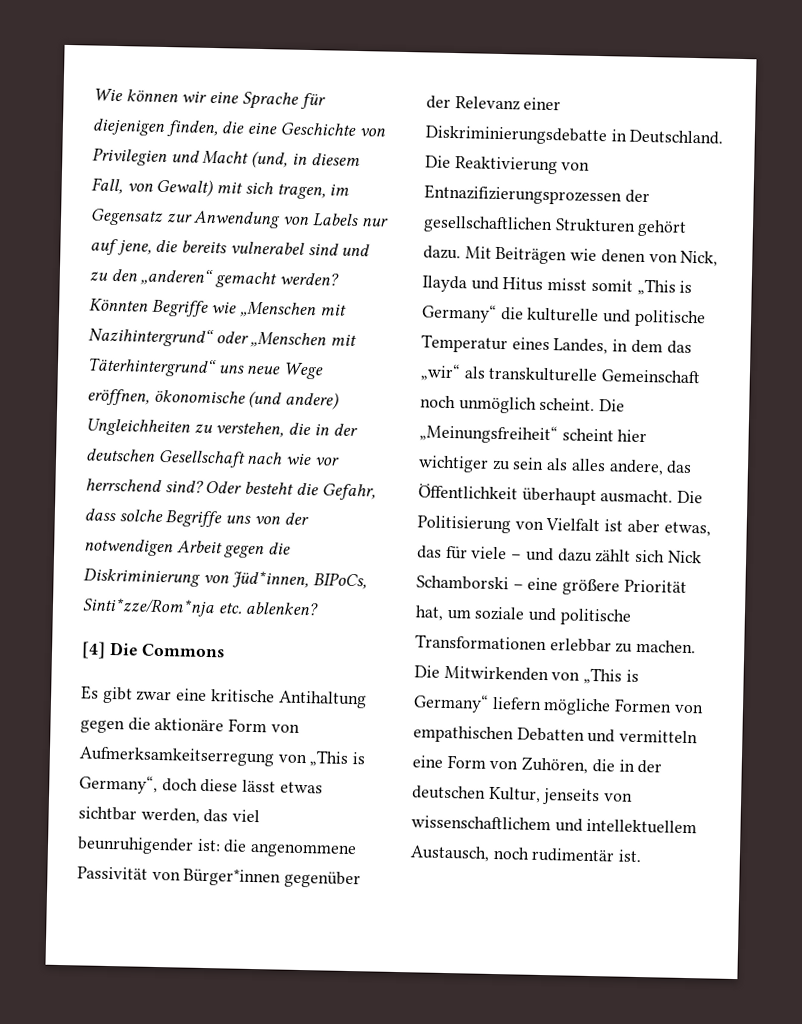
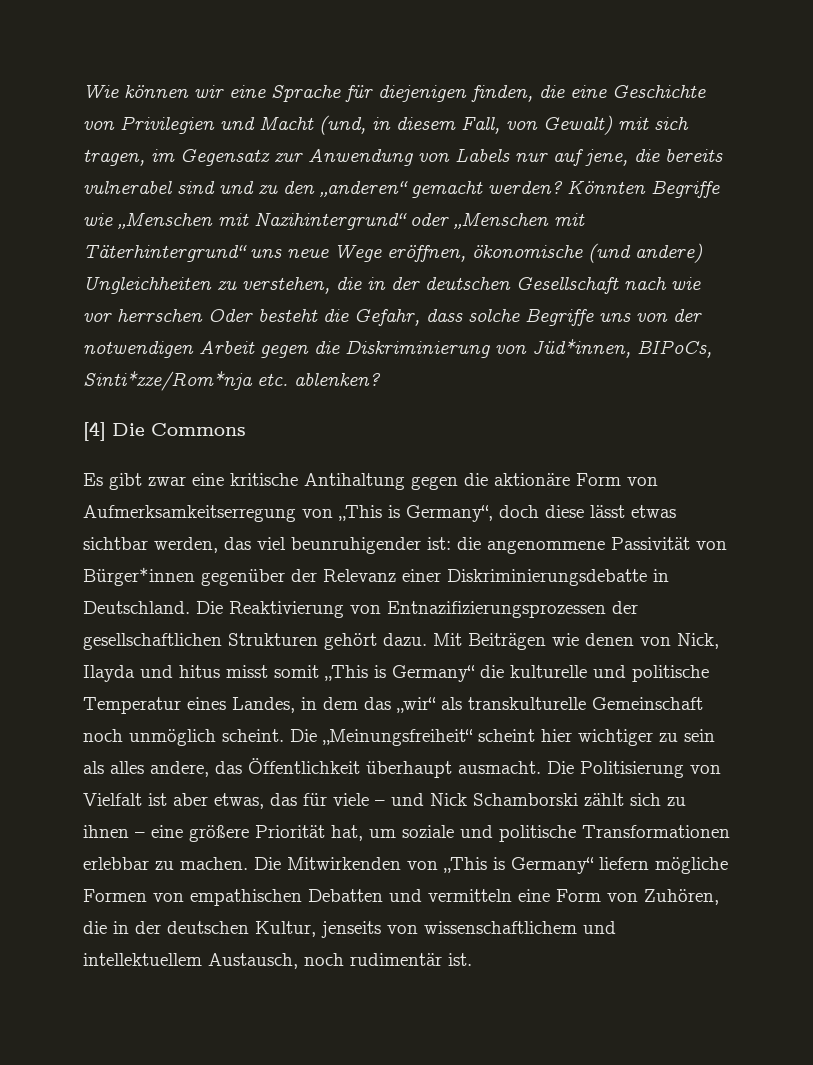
[85,478,204,493] herrschend sind? -> [117,309,203,322] herrschen
[502,277,544,291] Hitus -> [179,665,220,678] hitus
[557,548,702,564] [416,575,509,591] dazu zählt sich Nick Schamborski -> [430,793,686,806] [83,825,129,838] Nick Schamborski zählt sich zu ihnen

